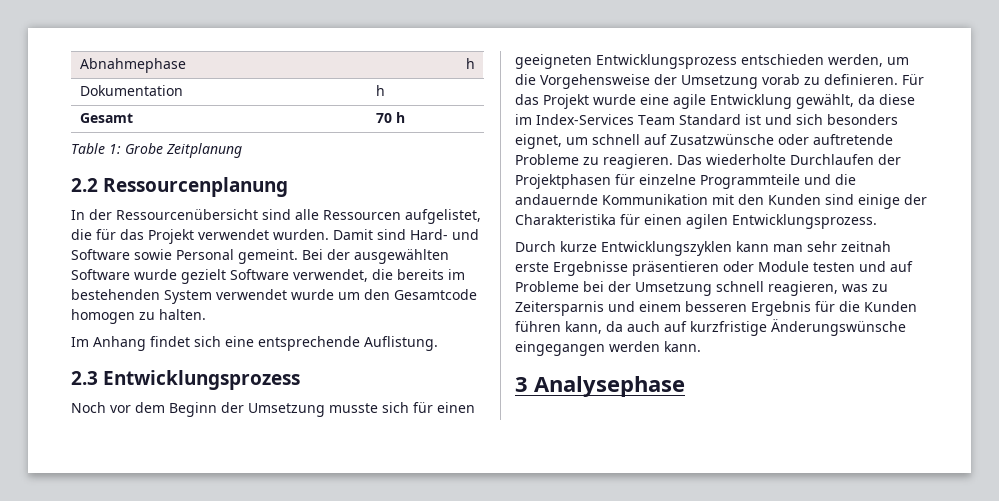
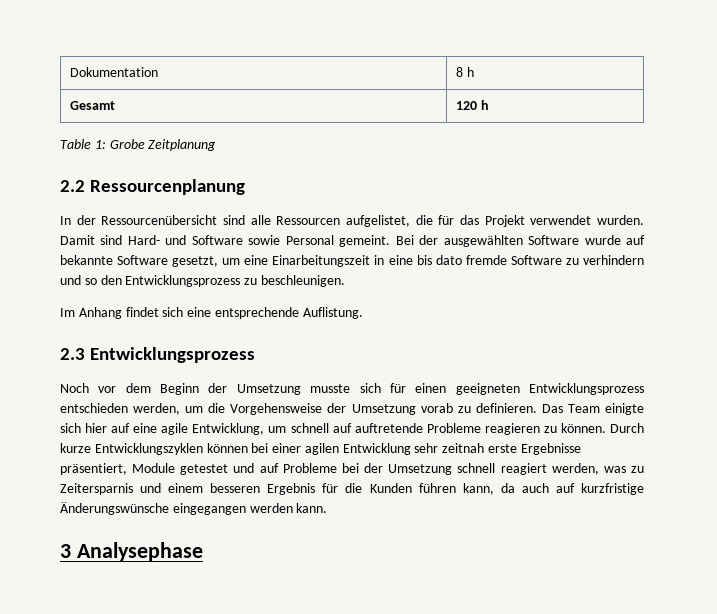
[79,58,186,73] [466,58,476,69] Abnahmephase | h // -> (70, 72) none
(183, 90) none -> [456,67,464,77] 8
[375,113,392,123] 70 -> [456,101,478,110] 120
[181,269,465,284] [71,289,477,304] [71,309,206,324] gezielt Software verwendet, die bereits im bestehenden System verwendet wurde um den Gesamtcode homogen zu halten. -> [625,235,645,245] [60,255,645,267] [60,275,345,287] auf bekannte Software gesetzt, um eine Einarbeitungszeit in eine bis dato fremde Software zu verhindern und so den Entwicklungsprozess zu beschleunigen.
[902,74,924,85] [515,94,915,109] [515,114,898,125] [515,134,893,149] [515,154,901,169] [515,174,856,189] [515,194,927,209] [515,214,877,229] [515,241,891,256] [515,261,855,276] Für das Projekt wurde eine agile Entwicklung gewählt, da diese im Index-Services Team Standard ist und sich besonders eignet, um schnell auf Zusatzwünsche oder auftretende Probleme zu reagieren. Das wiederholte Durchlaufen der Projektphasen für einzelne Programmteile und die andauernde Kommunikation mit den Kunden sind einige der Charakteristika für einen agilen Entwicklungsprozess. // Durch kurze Entwicklungszyklen kann man sehr zeitnah erste Ergebnisse präsentieren oder Module testen -> [541,403,644,415] [60,423,644,435] [60,443,581,455] [60,463,229,475] Das Team einigte sich hier auf eine agile Entwicklung, um schnell auf auftretende Probleme reagieren zu können. Durch kurze Entwicklungszyklen können bei einer agilen Entwicklung sehr zeitnah erste Ergebnisse präsentiert, Module getestet
[768,281,838,296] reagieren, -> [500,463,599,475] reagiert werden,

